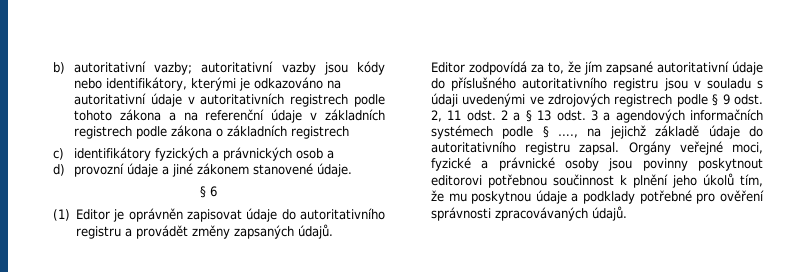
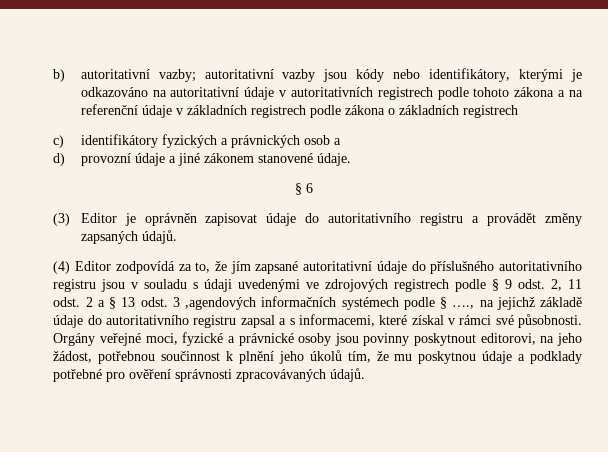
[52,209,70,221] (1) -> [53,213,71,226] (3)
(334, 231) none -> [53,261,71,274] (4)
[603,109,685,123] a agendových -> [185,297,257,310] ,agendových
[579,142,620,155] zapsal. -> [240,314,583,328] zapsal a s informacemi, které získal v rámci své působnosti.
[430,175,482,186] editorovi -> [480,333,583,346] [53,351,93,363] editorovi, na jeho žádost,

